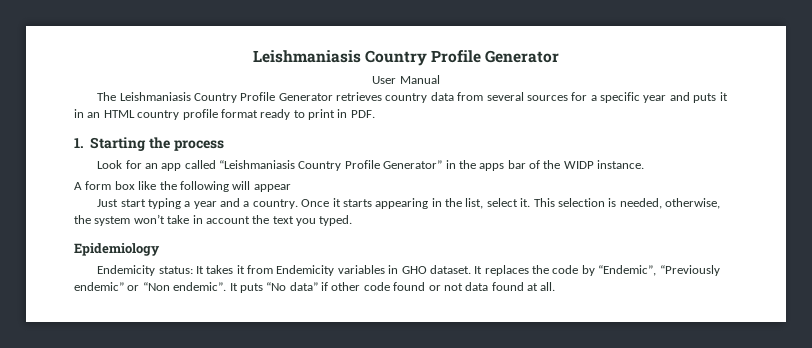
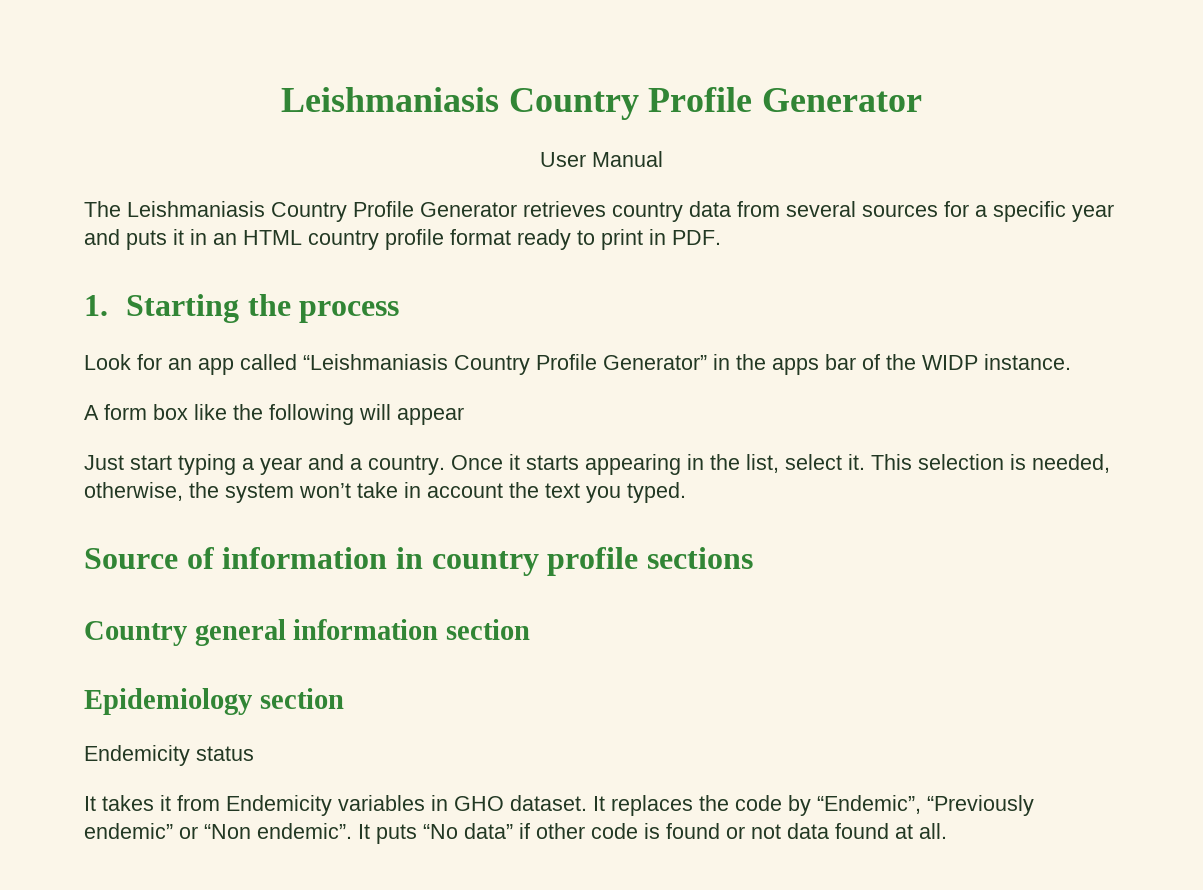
(353, 220) none -> [84,547,753,576] [84,619,531,646] // Source of information in country profile sections // Country general information section
[97,265,193,276] // Endemicity status: -> [259,688,344,709] [84,745,254,766] section // Endemicity status //
(390, 286) none -> [644,823,660,839] is

